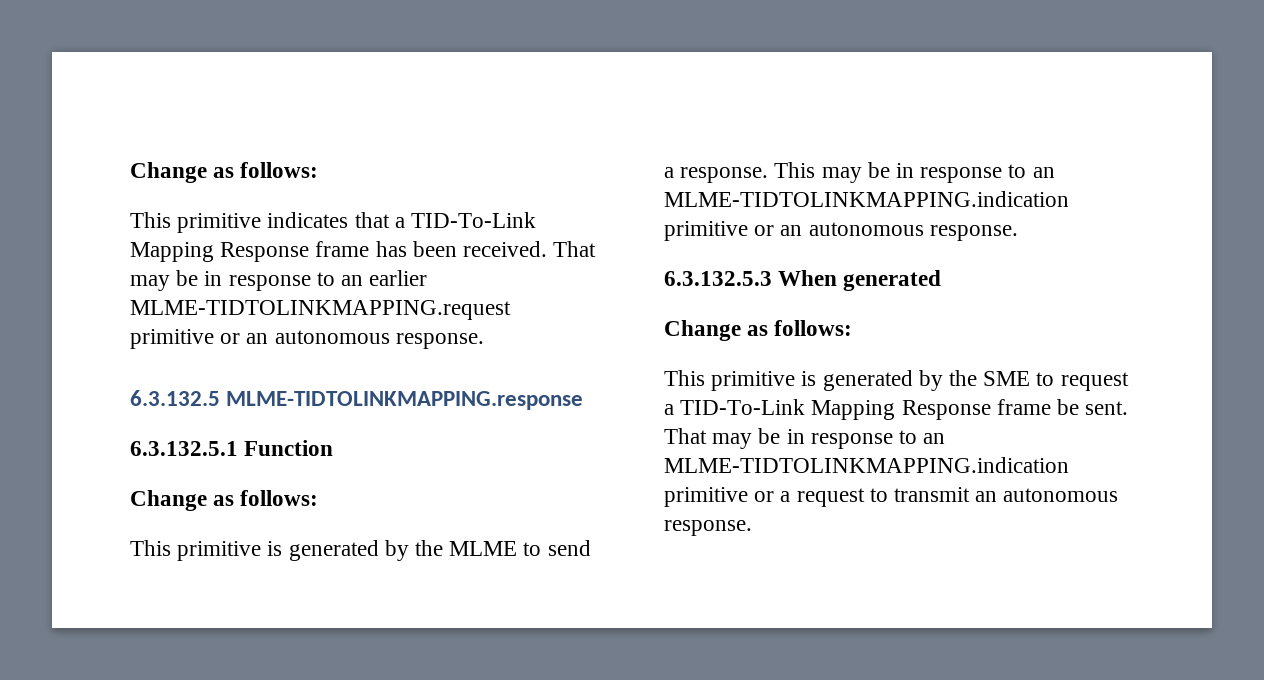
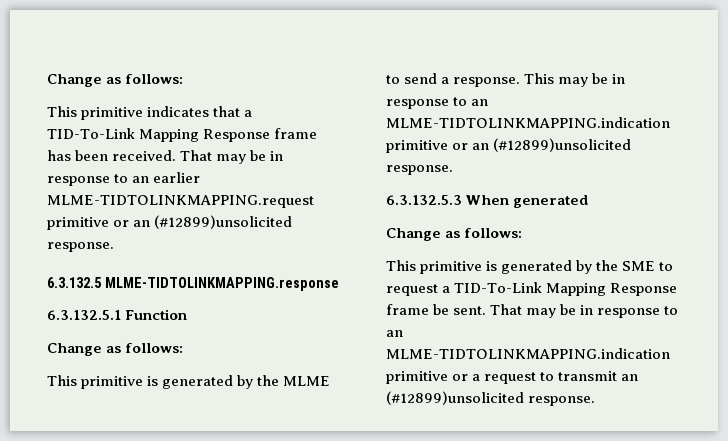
[274,330,390,344] autonomous -> [154,215,293,229] (#12899)unsolicited
[808,222,924,236] autonomous -> [493,138,632,152] (#12899)unsolicited
[1003,488,1119,502] autonomous -> [386,391,524,405] (#12899)unsolicited

